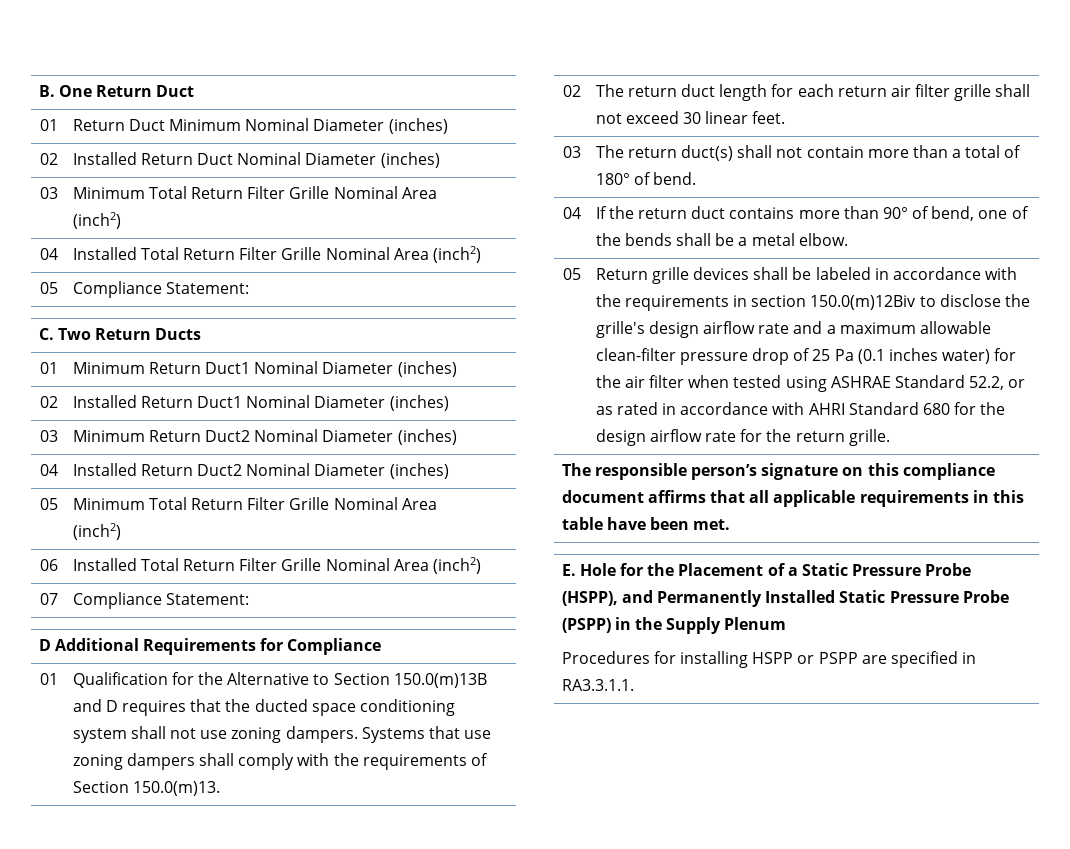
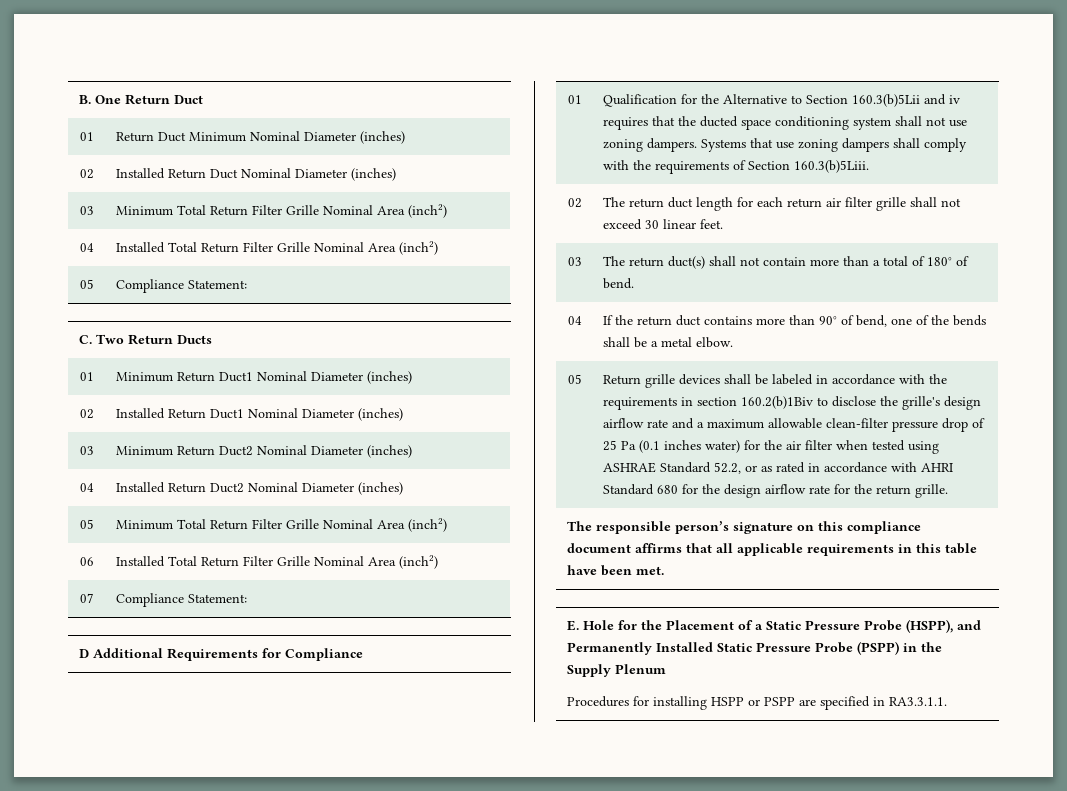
[393,673,487,688] [72,699,118,712] 150.0(m)13B and D -> [851,94,960,107] 160.3(b)5Lii and iv
[132,781,220,796] 150.0(m)13. -> [793,160,869,173] 160.3(b)5Liii.
[810,295,917,310] 150.0(m)12Biv -> [740,396,813,409] 160.2(b)1Biv

